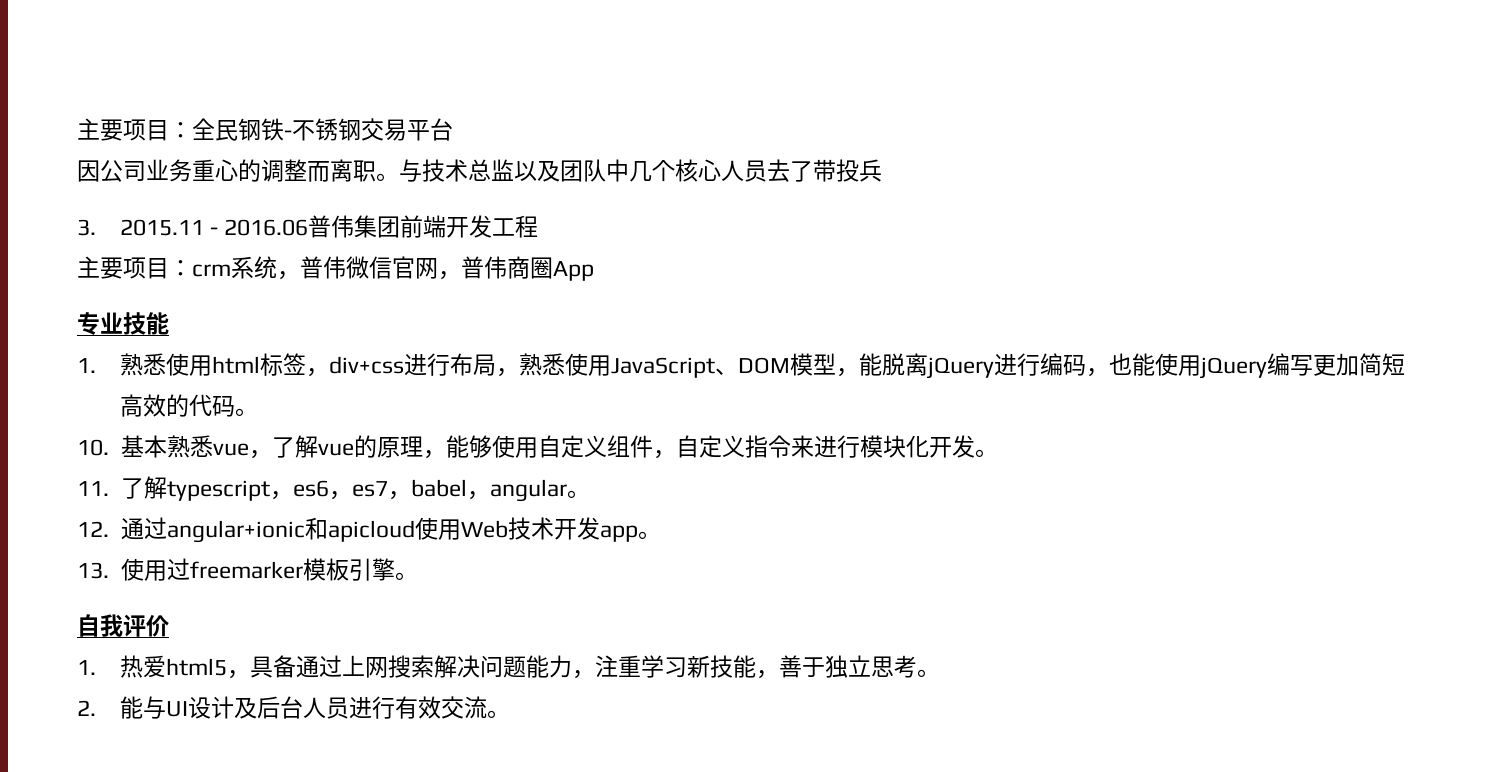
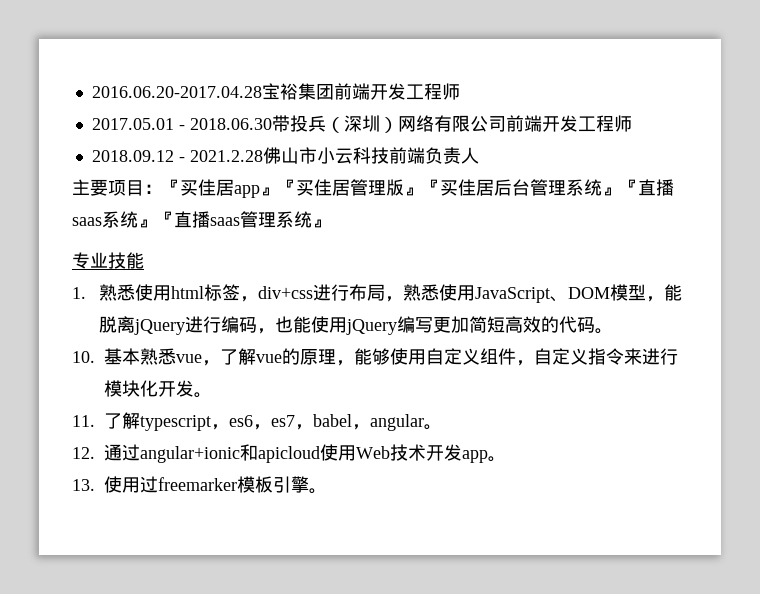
[77,118,453,141] [77,159,882,182] [77,215,538,238] [77,256,594,281] 主要项目：全民钢铁-不锈钢交易平台 // 因公司业务重心的调整而离职。与技术总监以及团队中几个核心人员去了带投兵 // 3. 2015.11 - 2016.06普伟集团前端开发工程 // 主要项目：crm系统，普伟微信官网，普伟商圈App -> [91,83,460,100] [91,115,632,133] [91,147,479,164] [72,179,674,198] [72,211,330,228] 2016.06.20-2017.04.28宝裕集团前端开发工程师 // 2017.05.01 - 2018.06.30带投兵（深圳）网络有限公司前端开发工程师 // 2018.09.12 - 2021.2.28佛山市小云科技前端负责人 // 主要项目：『买佳居app』『买佳居管理版』『买佳居后台管理系统』『直播saas系统』『直播saas管理系统』
[77,614,169,637] [77,655,940,679] [77,696,510,719] // 自我评价 // 1.热爱html5，具备通过上网搜索解决问题能力，注重学习新技能，善于独立思考。 // 2.能与UI设计及后台人员进行有效交流。 -> (327, 491) none

